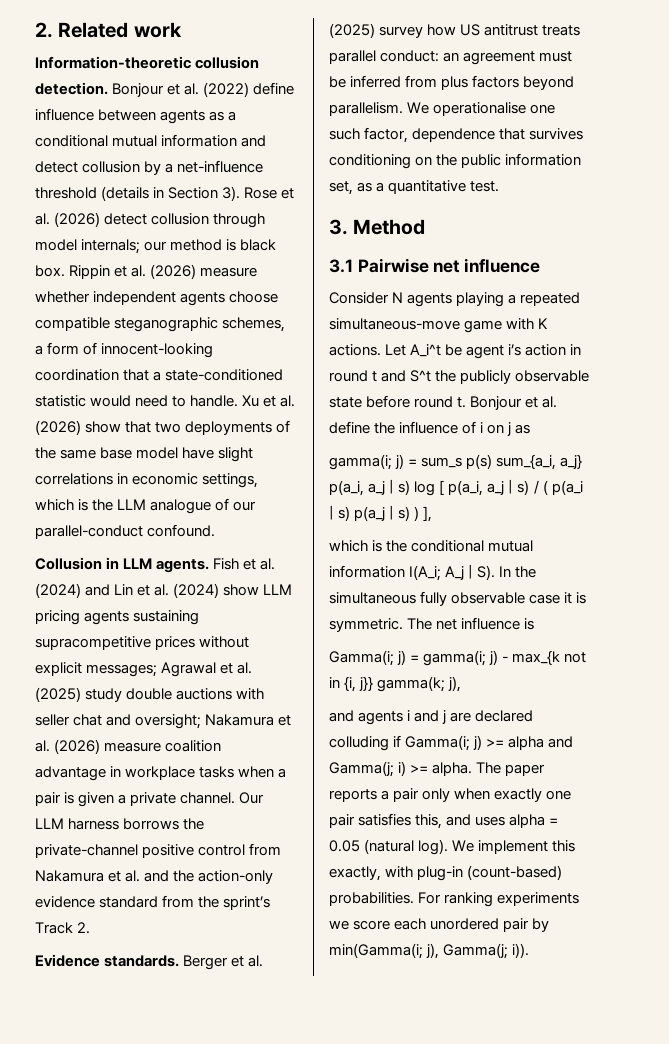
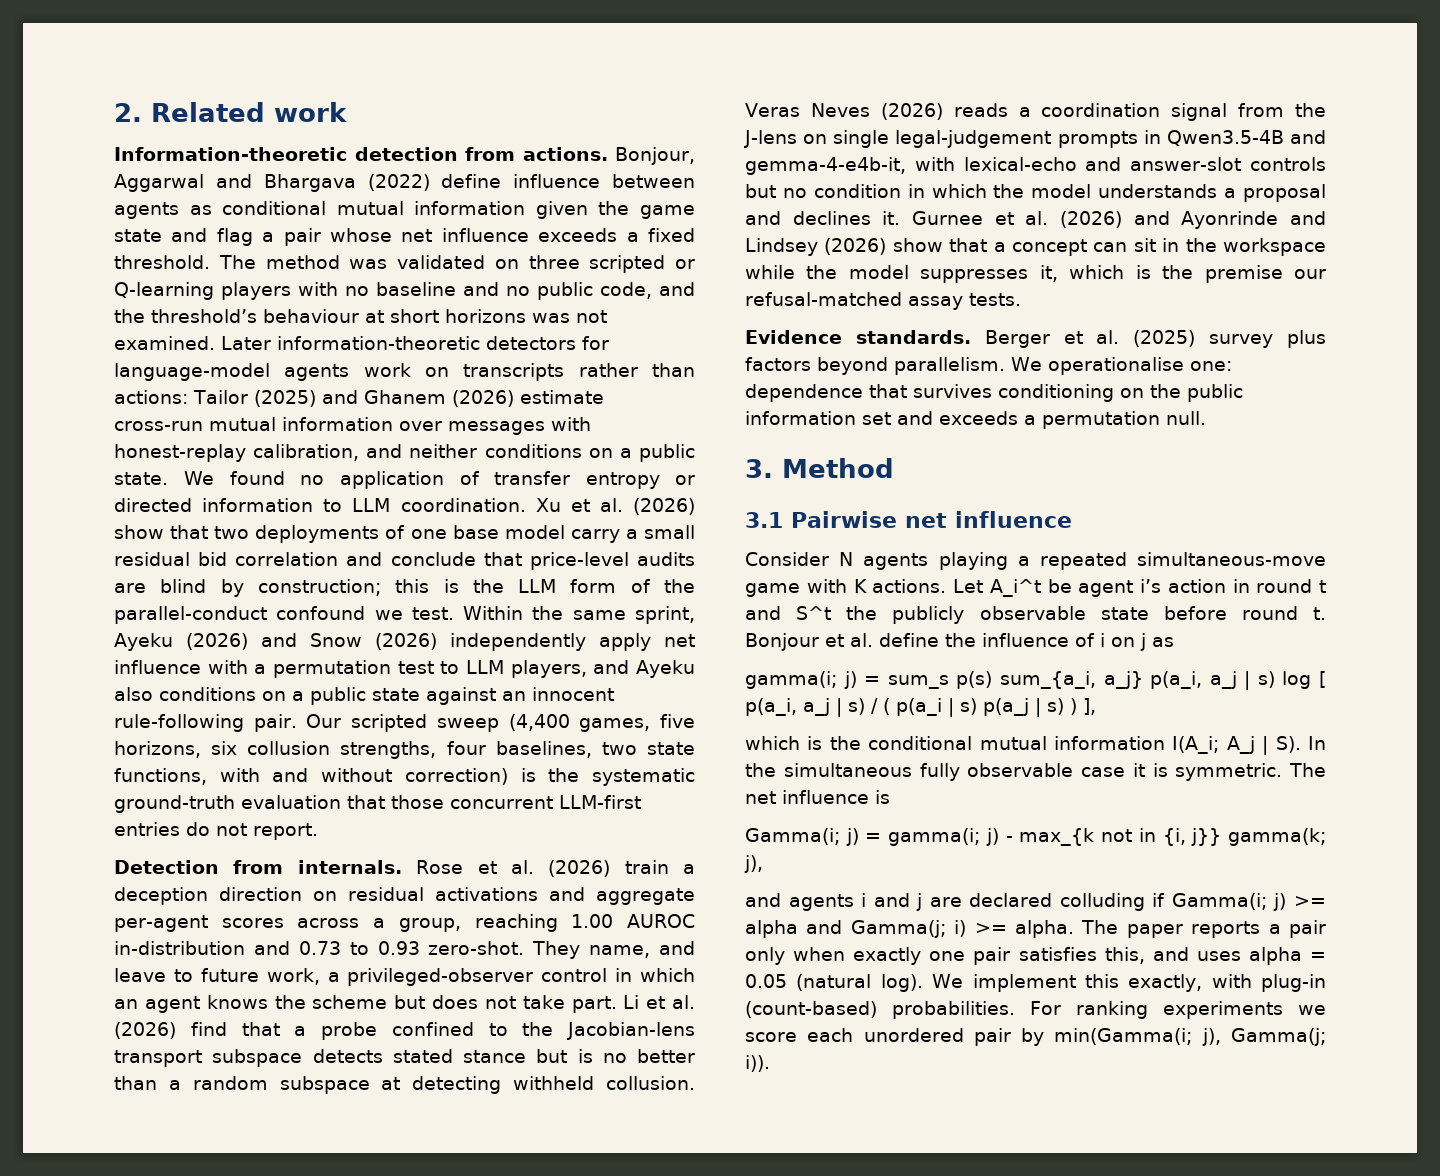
[195,56,260,69] [35,82,200,97] collusion detection. Bonjour et al. -> [354,147,695,165] [114,174,356,192] detection from actions. Bonjour, Aggarwal and Bhargava
[228,111,237,121] [35,134,267,147] [35,160,264,175] [35,186,295,201] [35,212,266,228] [35,239,277,254] [35,264,258,279] [35,291,279,306] [35,317,286,332] [35,342,214,358] [35,369,284,381] [35,395,239,407] a conditional mutual information and detect collusion by a net-influence threshold (details in Section 3). Rose et al. (2026) detect collusion through model internals; our method is black box. Rippin et al. (2026) measure whether independent agents choose compatible steganographic schemes, a form of innocent-looking coordination that a state-conditioned statistic would need to handle. -> [222,201,695,219] [114,228,695,246] [114,255,695,273] [114,282,695,300] [114,309,607,323] [114,336,609,350] [114,363,695,381] [114,390,604,407] [114,417,591,435] [114,444,695,462] [114,471,695,489] [114,498,526,512] conditional mutual information given the game state and flag a pair whose net influence exceeds a fixed threshold. The method was validated on three scripted or Q-learning players with no baseline and no public code, and the threshold’s behaviour at short horizons was not examined. Later information-theoretic detectors for language-model agents work on transcripts rather than actions: Tailor (2025) and Ghanem (2026) estimate cross-run mutual information over messages with honest-replay calibration, and neither conditions on a public state. We found no application of transfer entropy or directed information to LLM coordination.
[35,447,254,462] [35,473,259,488] [35,498,257,514] [35,524,216,539] [35,557,276,573] [35,583,293,598] [35,610,200,625] [35,636,250,650] [35,662,253,677] [35,687,265,702] [35,714,292,729] [35,739,222,754] [35,766,287,781] [35,792,265,807] [35,818,205,830] [35,843,282,858] [35,870,274,884] [35,895,271,910] [35,922,91,934] the same base model have slight correlations in economic settings, which is the LLM analogue of our parallel-conduct confound. // Collusion in LLM agents. Fish et al. (2024) and Lin et al. (2024) show LLM pricing agents sustaining supracompetitive prices without explicit messages; Agrawal et al. (2025) study double auctions with seller chat and oversight; Nakamura et al. (2026) measure coalition advantage in workplace tasks when a pair is given a private channel. Our LLM harness borrows the private-channel positive control from Nakamura et al. and the action-only evidence standard from the sprint’s Track 2. -> [410,525,696,543] [114,552,695,570] [114,579,695,597] [114,606,695,624] [114,633,695,651] [114,660,696,678] [114,687,614,705] [114,714,695,732] [114,741,695,759] [114,768,695,786] [114,795,641,813] [114,822,318,840] [114,860,695,877] [114,887,695,905] [114,914,695,932] [114,941,695,959] [114,968,695,986] [114,995,695,1013] [114,1022,695,1040] [114,1049,695,1067] [114,1076,695,1094] [745,103,1326,121] [744,130,1326,148] [745,157,1326,175] [745,184,1326,202] [745,211,1326,229] [745,238,1326,256] [745,265,1326,283] [745,292,1021,310] one base model carry a small residual bid correlation and conclude that price-level audits are blind by construction; this is the LLM form of the parallel-conduct confound we test. Within the same sprint, Ayeku (2026) and Snow (2026) independently apply net influence with a permutation test to LLM players, and Ayeku also conditions on a public state against an innocent rule-following pair. Our scripted sweep (4,400 games, five horizons, six collusion strengths, four baselines, two state functions, with and without correction) is the systematic ground-truth evaluation that those concurrent LLM-first entries do not report. // Detection from internals. Rose et al. (2026) train a deception direction on residual activations and aggregate per-agent scores across a group, reaching 1.00 AUROC in-distribution and 0.73 to 0.93 zero-shot. They name, and leave to future work, a privileged-observer control in which an agent knows the scheme but does not take part. Li et al. (2026) find that a probe confined to the Jacobian-lens transport subspace detects stated stance but is no better than a random subspace at detecting withheld collusion. Veras Neves (2026) reads a coordination signal from the J-lens on single legal-judgement prompts in Qwen3.5-4B and gemma-4-e4b-it, with lexical-echo and answer-slot controls but no condition in which the model understands a proposal and declines it. Gurnee et al. (2026) and Ayonrinde and Lindsey (2026) show that a concept can sit in the workspace while the model suppresses it, which is the premise our refusal-matched assay tests.
[427,24,581,36] [329,50,573,65] [329,75,438,88] how US antitrust treats parallel conduct: an agreement must be inferred from -> (1274, 341) none
[530,104,556,114] [329,127,409,143] one such factor, -> [1189,361,1232,371] one:
[329,180,500,195] set, as a quantitative test. -> [862,411,1206,429] set and exceeds a permutation null.

